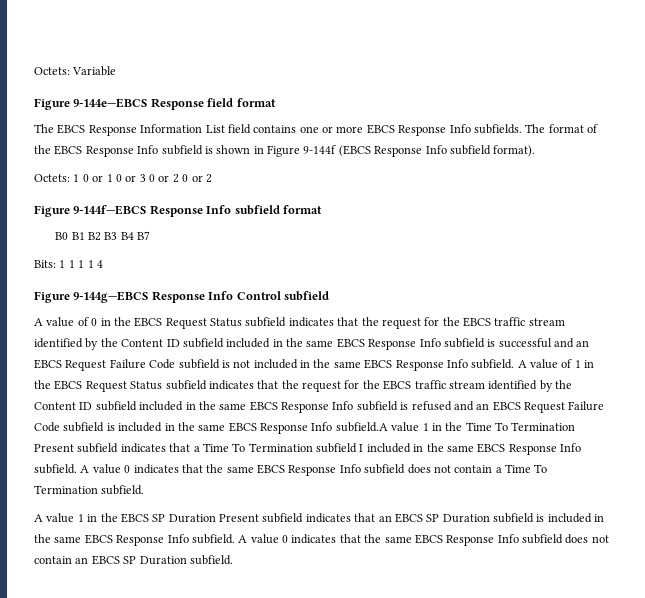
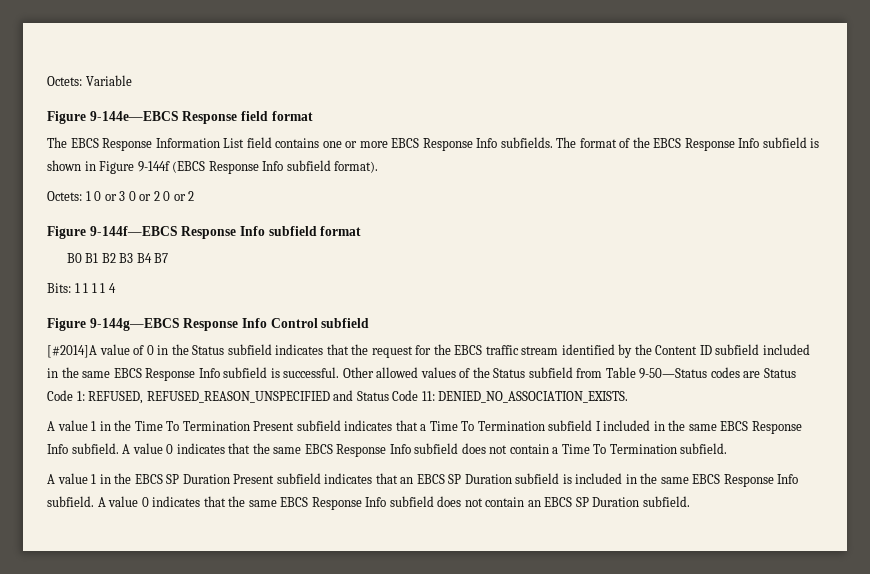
[106,174,137,182] 1 0 or -> (117, 197) none
[34,318,43,326] A -> [47,345,97,358] [#2014]A
[134,317,207,329] EBCS Request -> (189, 349) none
[498,338,590,348] [34,359,595,371] [34,380,572,392] [34,401,605,413] [34,422,388,434] successful and an EBCS Request Failure Code subfield is not included in the same EBCS Response Info subfield. A value of 1 in the EBCS Request Status subfield indicates that the request for the EBCS traffic stream identified by the Content ID subfield included in the same EBCS Response Info subfield is refused and an EBCS Request Failure Code subfield is included in the same EBCS Response Info subfield.A -> [283,367,796,379] [47,390,629,404] [47,421,55,431] successful. Other allowed values of the Status subfield from Table 9-50—Status codes are Status Code 1: REFUSED, REFUSED_REASON_UNSPECIFIED and Status Code 11: DENIED_NO_ASSOCIATION_EXISTS. // A

